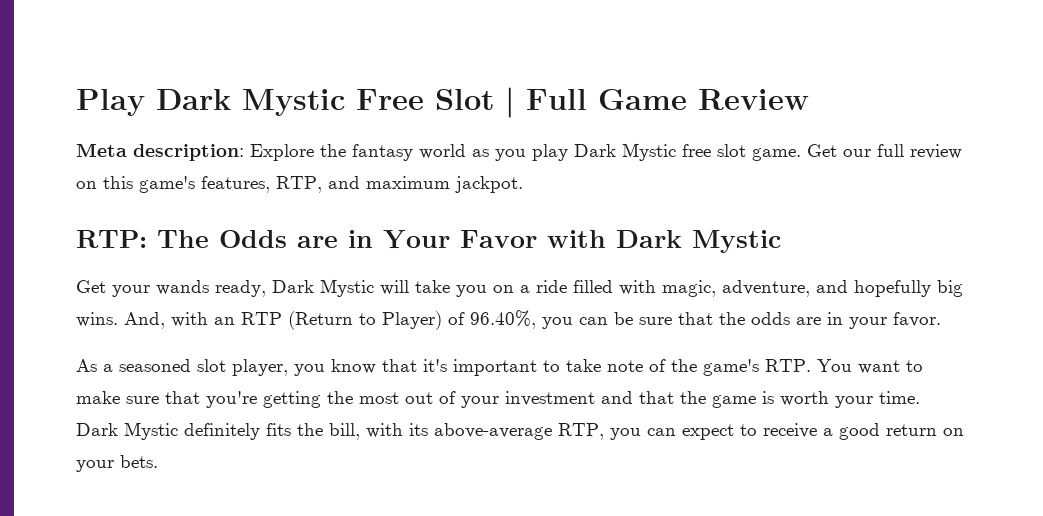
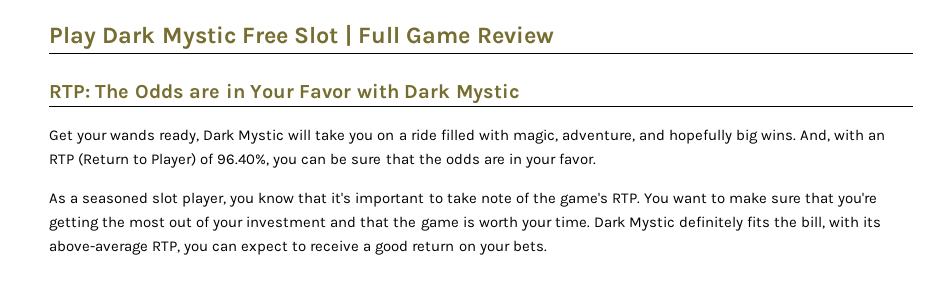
[76,143,962,161] [76,176,523,193] // Meta description: Explore the fantasy world as you play Dark Mystic free slot game. Get our full review on this game's features, RTP, and maximum jackpot. -> (554, 35) none

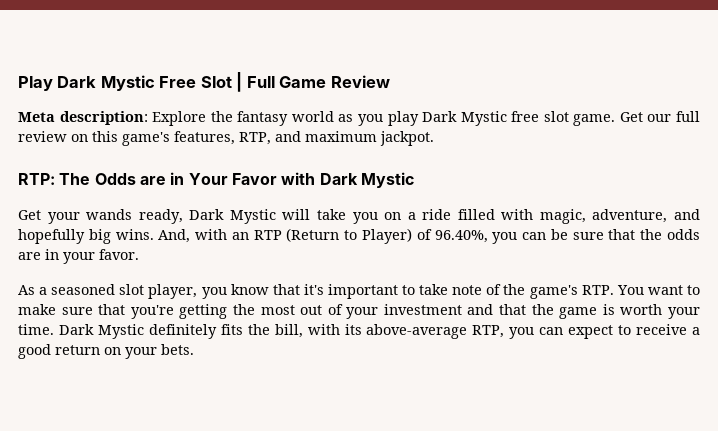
(554, 35) none -> [18,111,700,126] [18,131,434,146] // Meta description: Explore the fantasy world as you play Dark Mystic free slot game. Get our full review on this game's features, RTP, and maximum jackpot.

